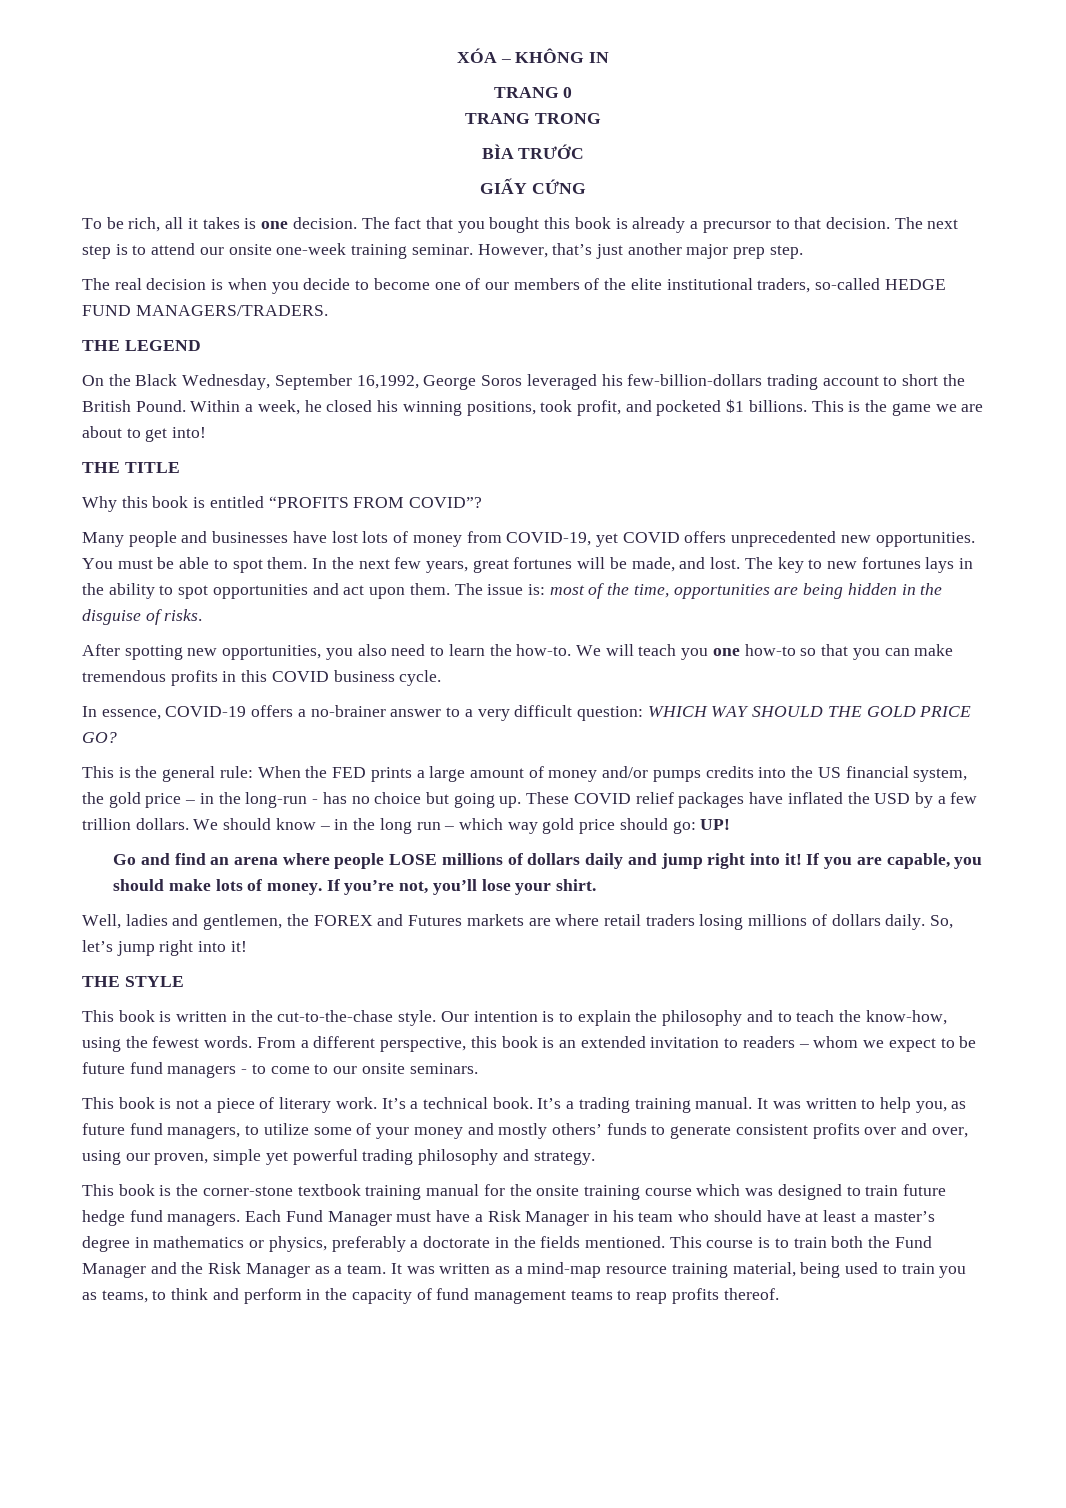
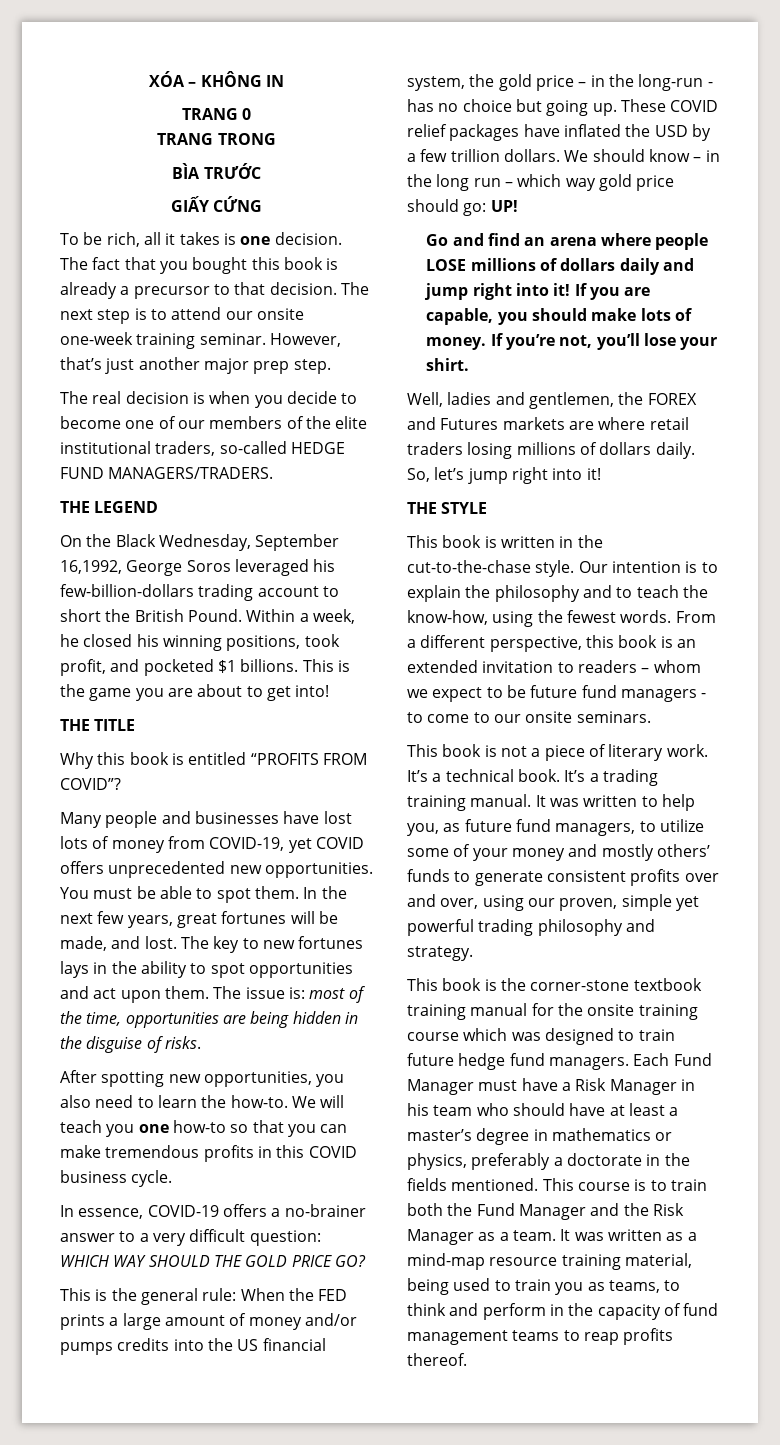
[935,404,957,412] we -> [135,688,164,701] you

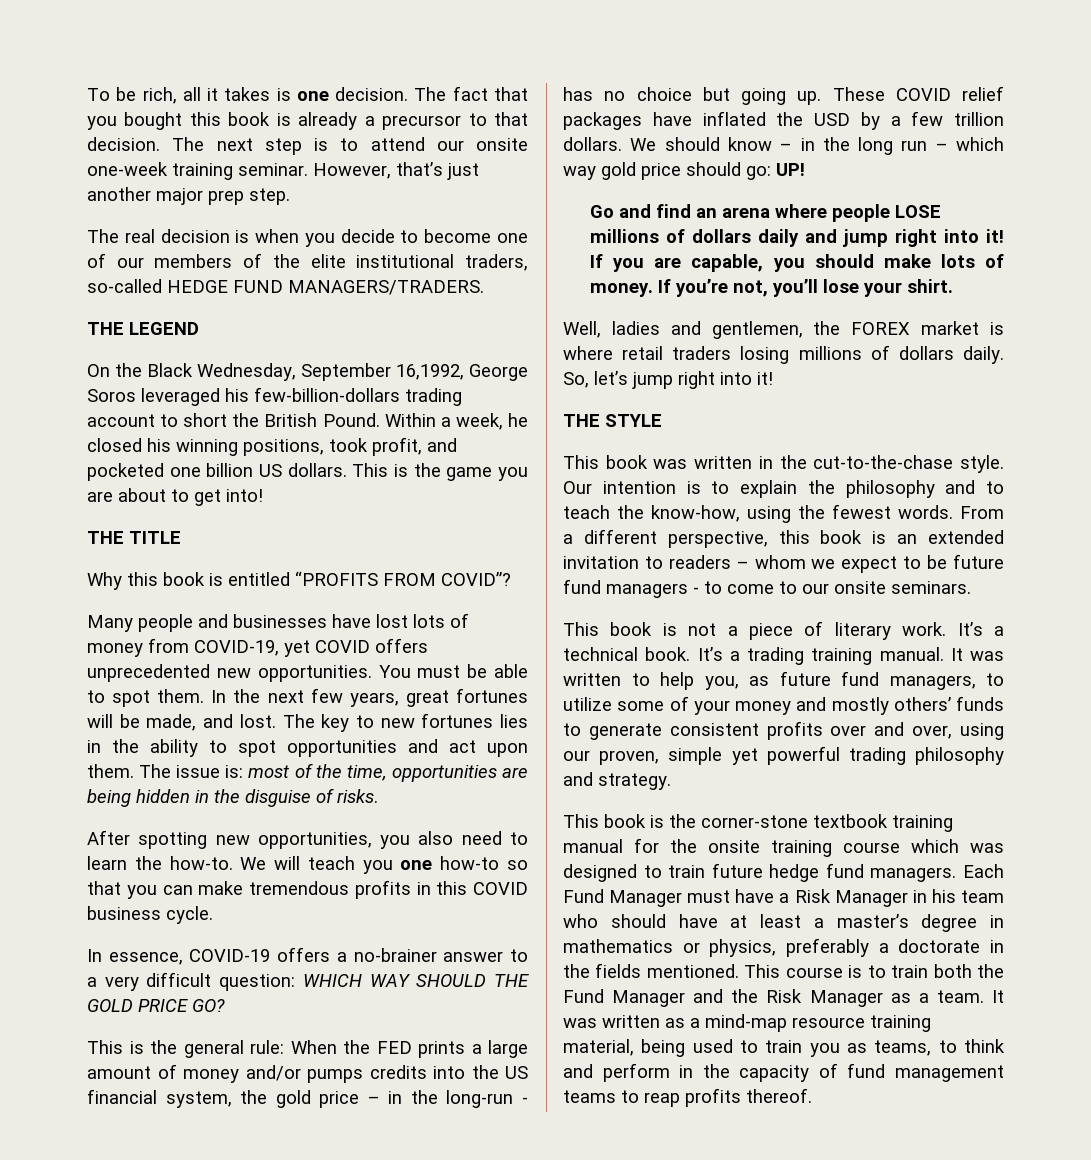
[149,71,284,87] [181,108,252,120] [157,133,276,145] [172,163,261,179] [170,196,263,212] XÓA – KHÔNG IN // TRANG 0 // TRANG TRONG // BÌA TRƯỚC // GIẤY CỨNG // -> (87, 94) none
[217,659,299,673] $1 billions. -> [169,463,347,477] one billion US dollars.
[60,961,89,978] lays -> [499,714,528,728] lies
[407,417,594,430] and Futures markets are -> [921,321,1004,335] market is
[484,536,497,548] is -> [653,459,688,469] was

